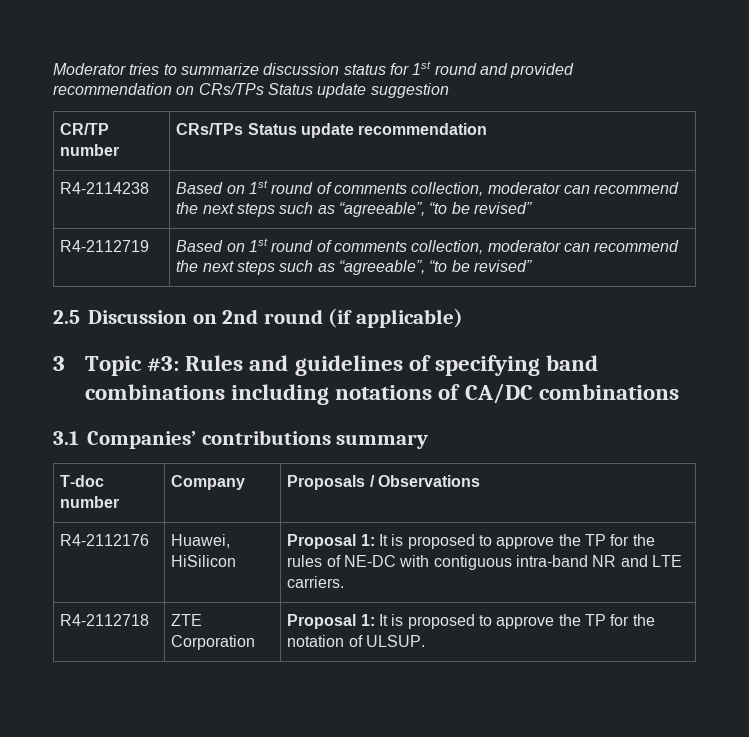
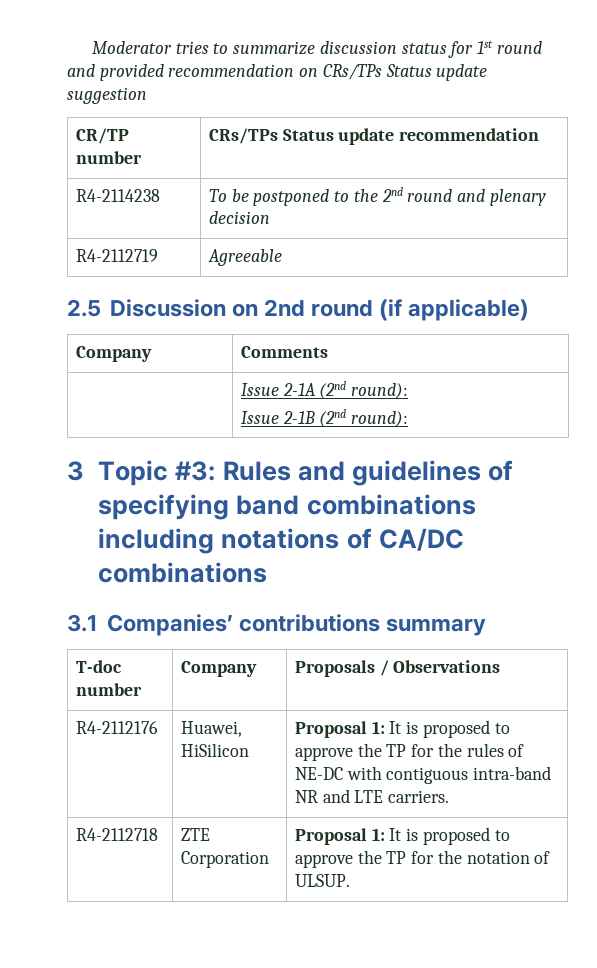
[176,180,680,196] [176,202,532,217] [60,240,150,252] [176,238,680,254] [176,260,532,275] Based on 1st round of comments collection, moderator can recommend the next steps such as “agreeable”, “to be revised” // R4-2112719 | Based on 1st round of comments collection, moderator can recommend the next steps such as “agreeable”, “to be revised” -> [208,187,546,206] [208,211,270,224] [75,249,158,262] [207,249,282,266] To be postponed to the 2nd round and plenary decision // R4-2112719 | Agreeable
(463, 318) none -> [75,346,152,362] [240,346,328,358] [240,381,409,399] [240,409,409,427] // Company | Comments // | Issue 2-1A (2nd round): // Issue 2-1B (2nd round):

